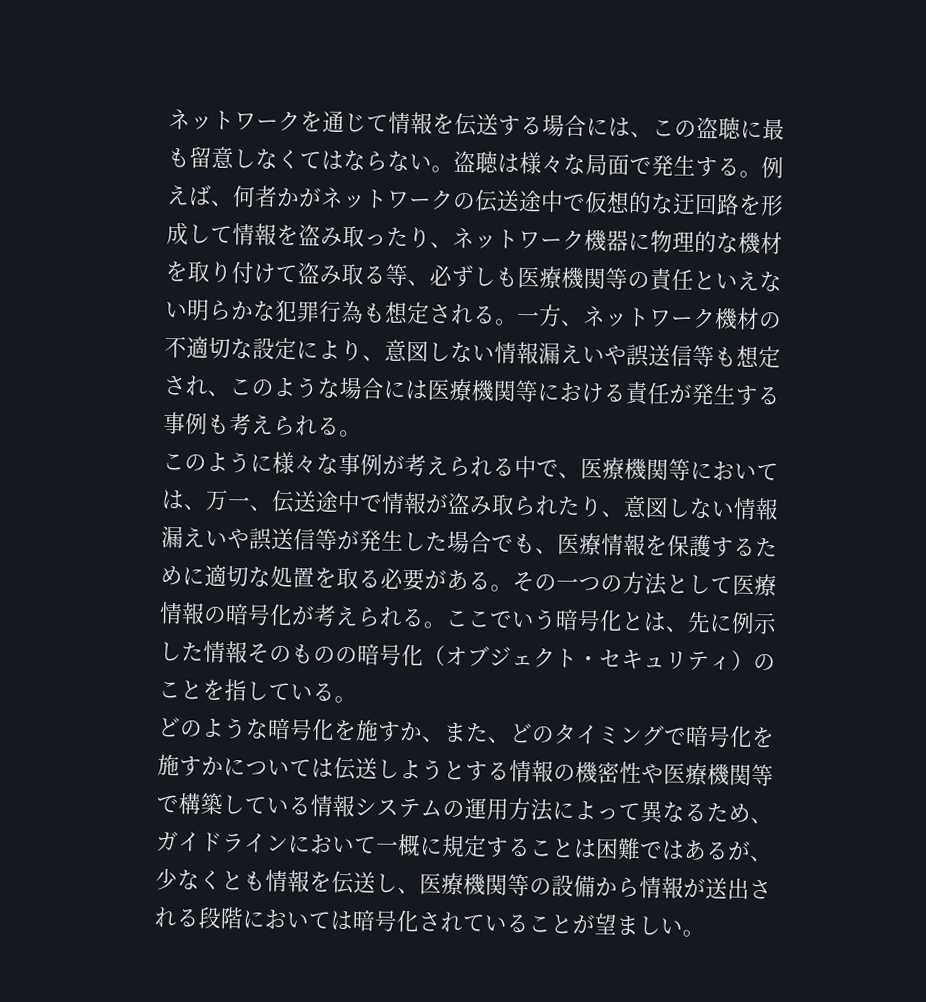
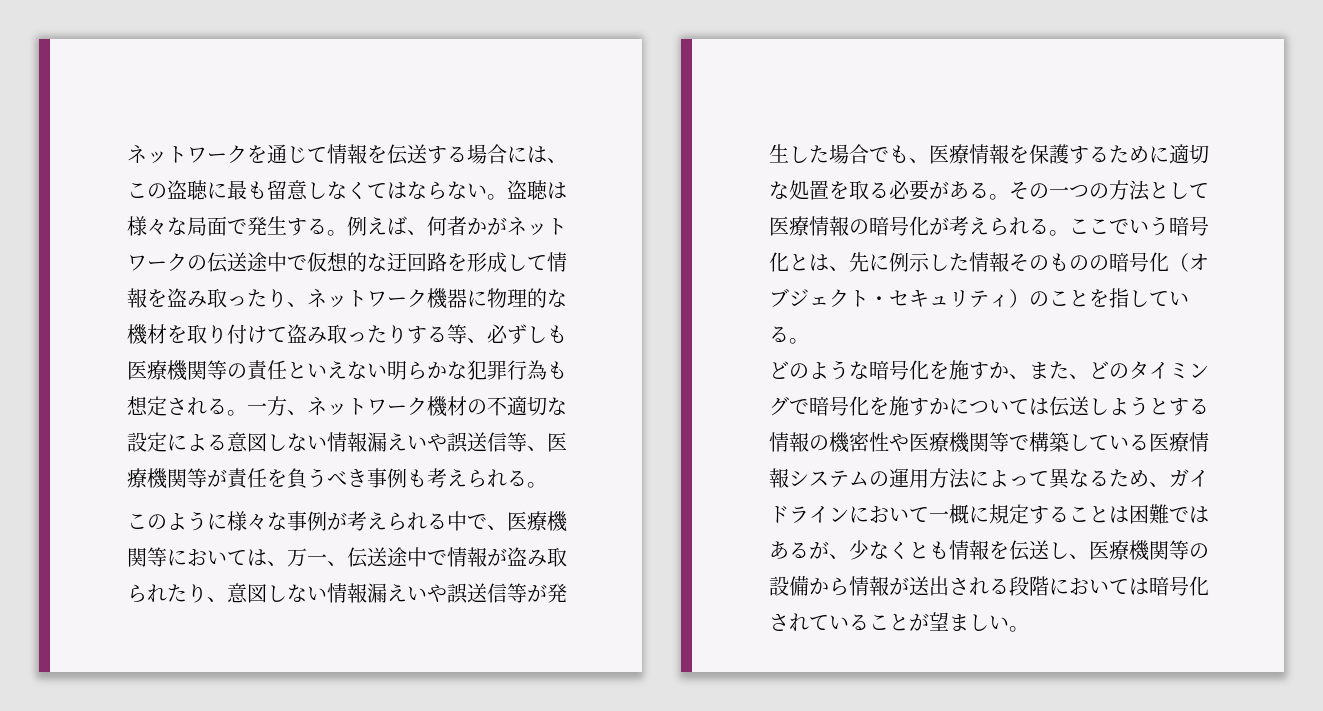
(365, 274) none -> [347,325,428,344] ったりす
[340,339,782,369] [163,375,781,406] り、意図しない情報漏えいや誤送信等も想定され、このような場合には医療機関等における責任が発生する -> [207,432,568,453] [127,468,368,489] る意図しない情報漏えいや誤送信等、医療機関等が責任を負うべき
(312, 806) none -> [1149,432,1190,452] 医療

